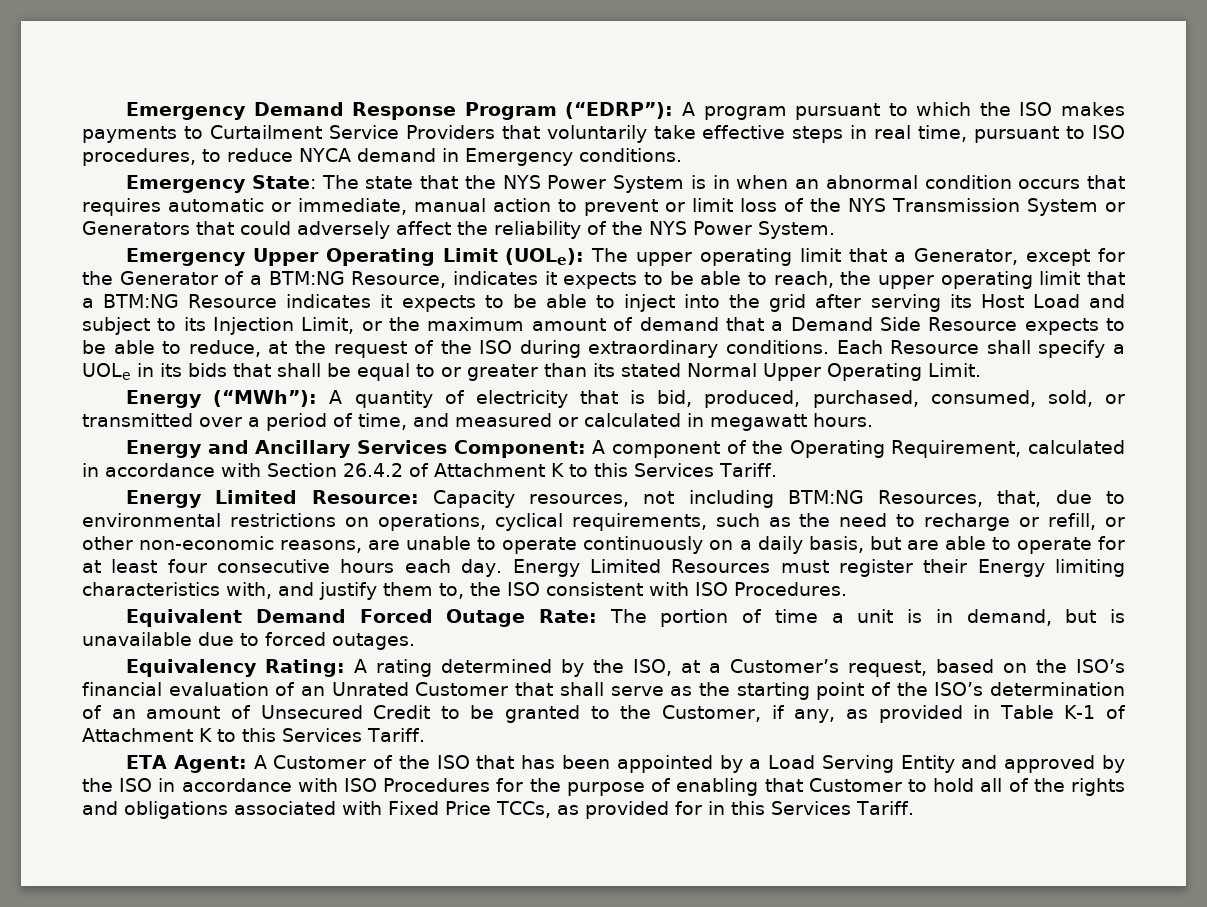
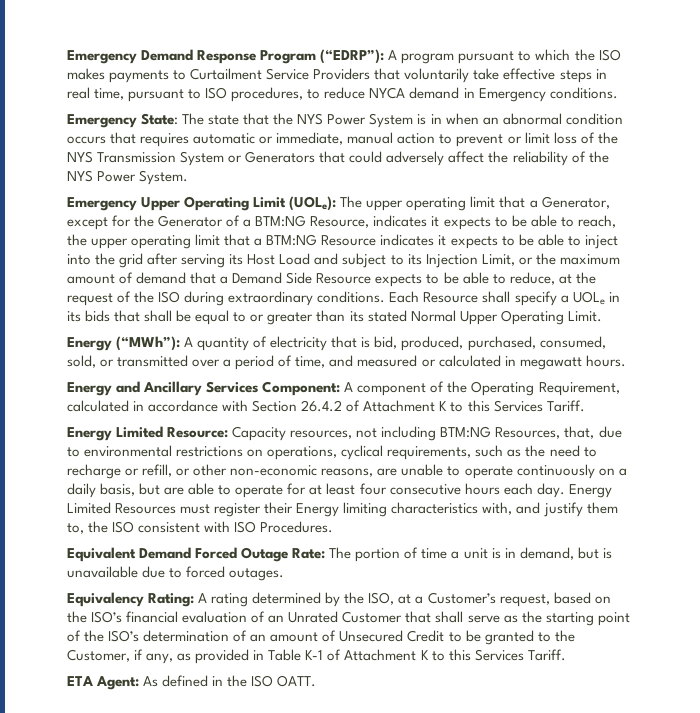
[253,755,1125,773] [82,778,1125,796] [82,801,914,819] A Customer of the ISO that has been appointed by a Load Serving Entity and approved by the ISO in accordance with ISO Procedures for the purpose of enabling that Customer to hold all of the rights and obligations associated with Fixed Price TCCs, as provided for in this Services Tariff. -> [143,675,317,687] As defined in the ISO OATT.

